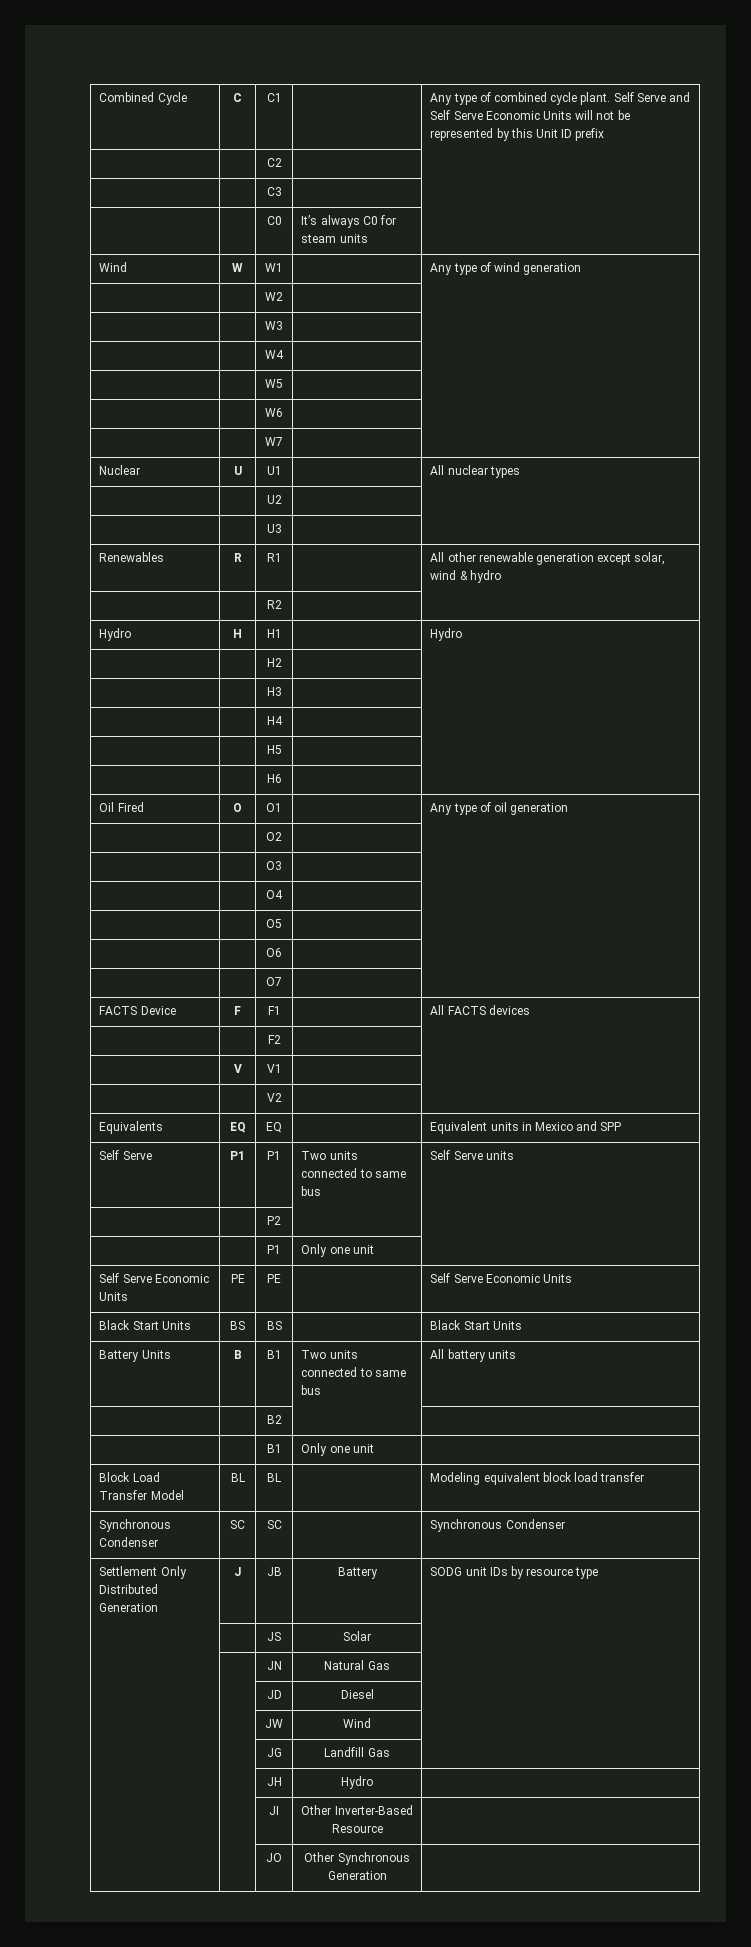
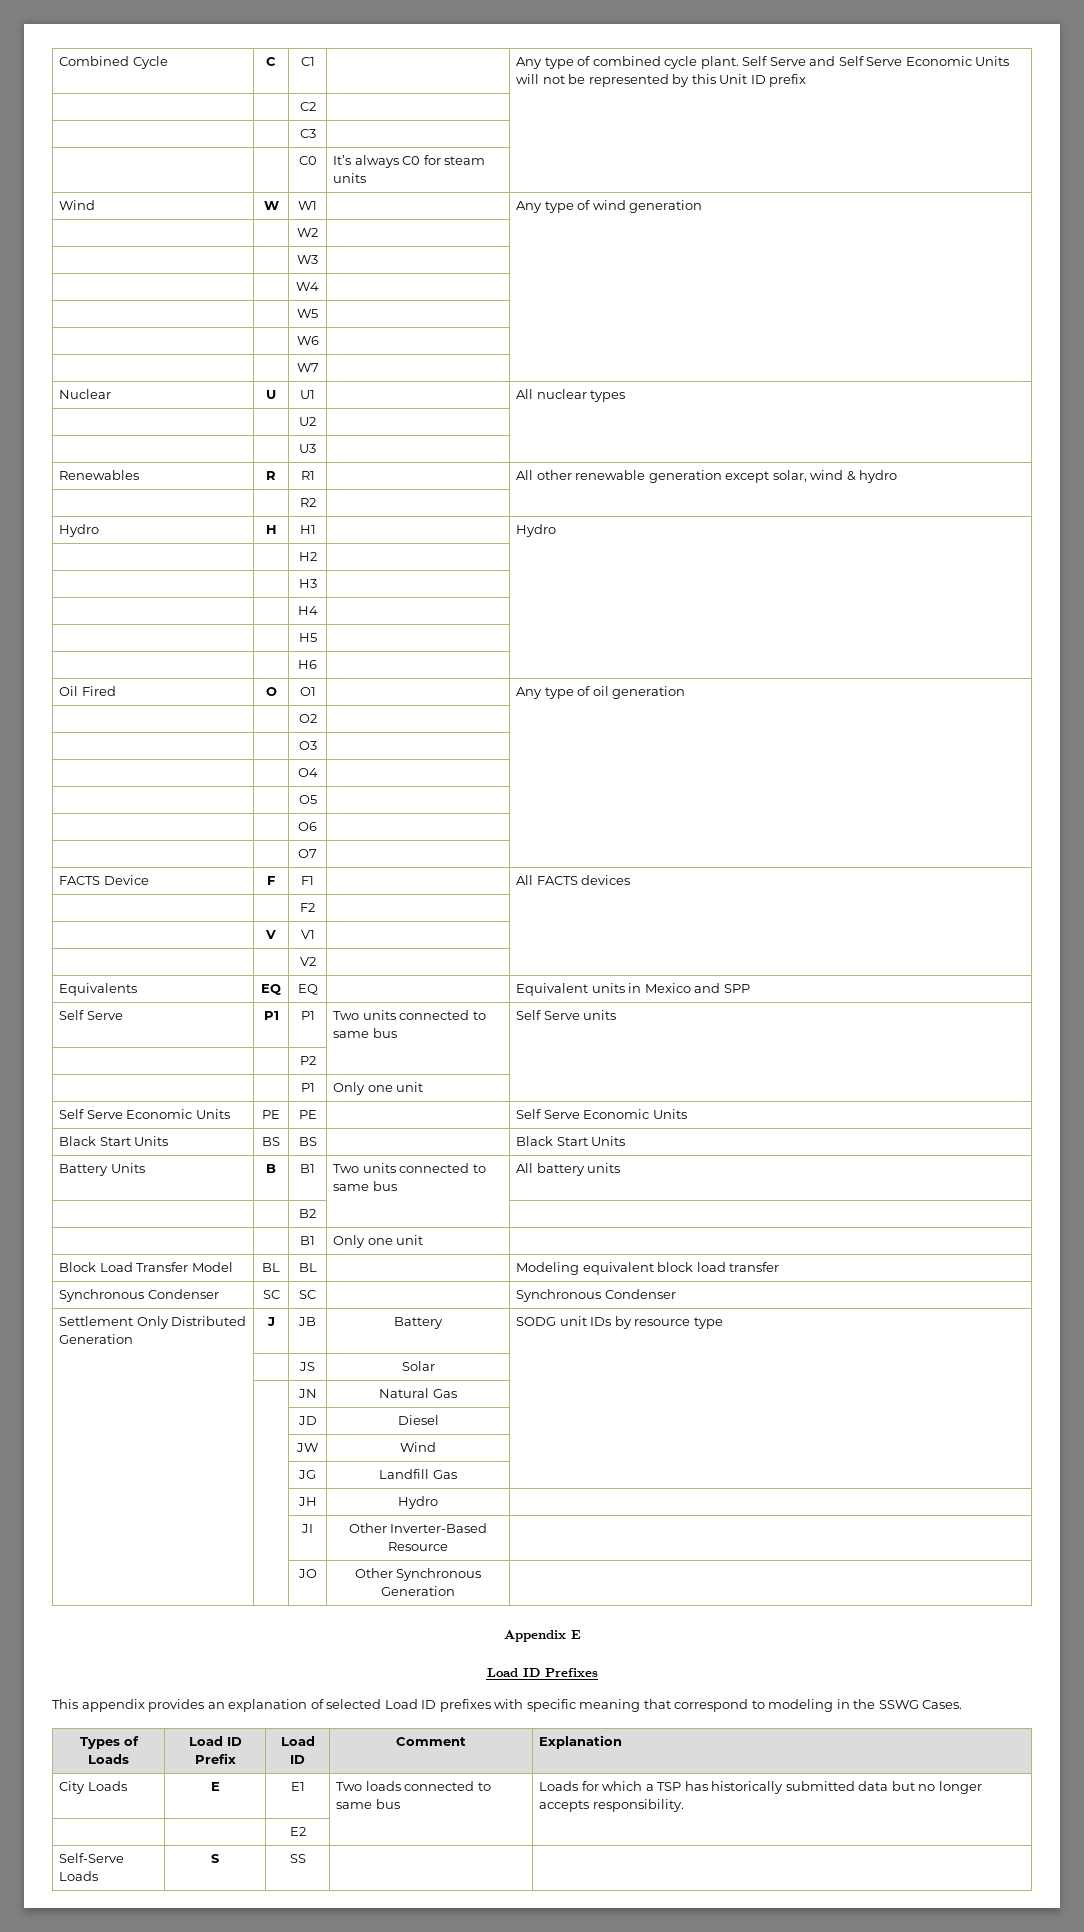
(387, 1875) none -> [503,1630,581,1642] [486,1668,598,1677] [52,1699,963,1712] [79,1736,139,1749] [88,1754,129,1764] [188,1736,242,1746] [194,1753,236,1764] [280,1736,315,1746] [290,1755,305,1764] [396,1737,466,1746] [538,1735,622,1749] [58,1781,127,1794] [210,1782,220,1791] [290,1782,305,1791] [335,1781,491,1791] [335,1799,400,1809] [538,1781,982,1794] [538,1799,684,1812] [289,1827,306,1836] [58,1853,124,1863] [58,1871,98,1881] [211,1854,219,1863] [289,1854,306,1863] // Appendix E // Load ID Prefixes // This appendix provides an explanation of selected Load ID prefixes with specific meaning that correspond to modeling in the SSWG Cases. // Types of Loads | Load ID Prefix | Load ID | Comment | Explanation // City Loads | E | E1 | Two loads connected to same bus | Loads for which a TSP has historically submitted data but no longer accepts responsibility. // | | E2 | | // Self-Serve Loads | S | SS | |

